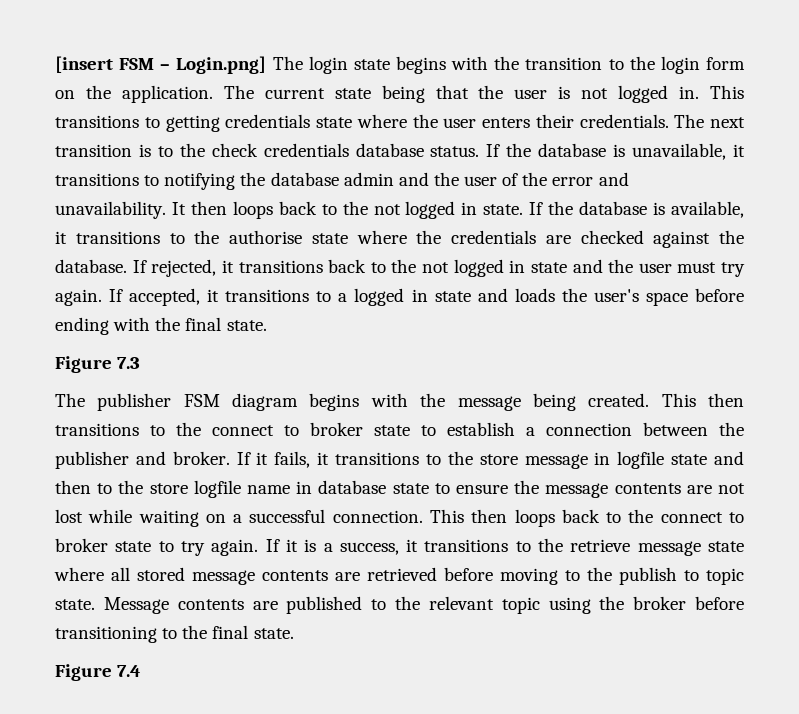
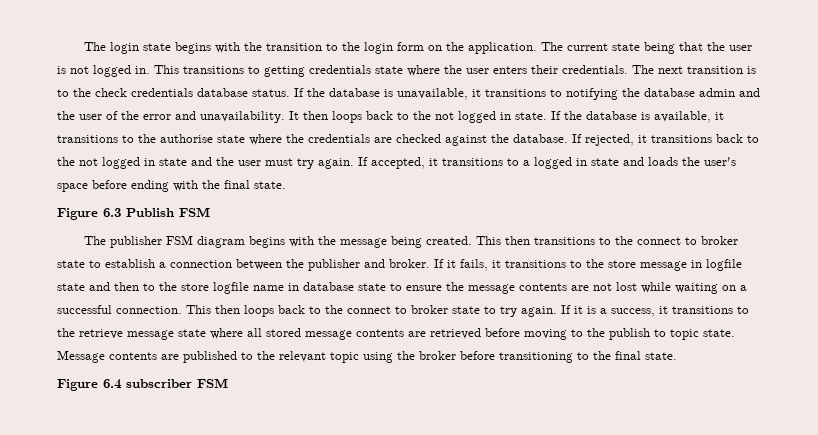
[55,56,267,74] [insert FSM – Login.png] -> (83, 46) none
[117,357,141,369] 7.3 -> [103,207,210,217] 6.3 Publish FSM
[117,665,142,677] 7.4 -> [103,378,228,389] 6.4 subscriber FSM

